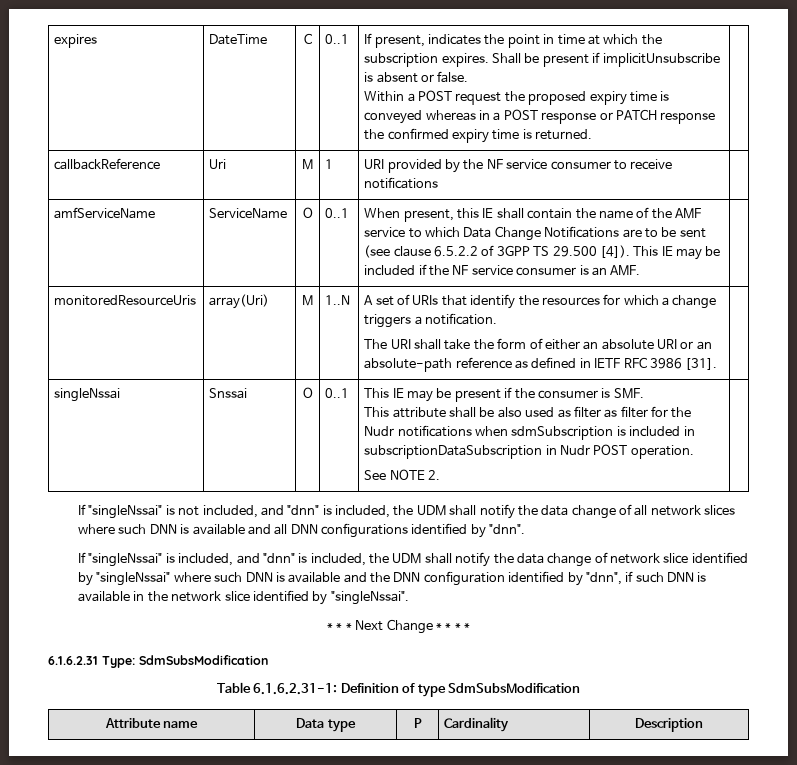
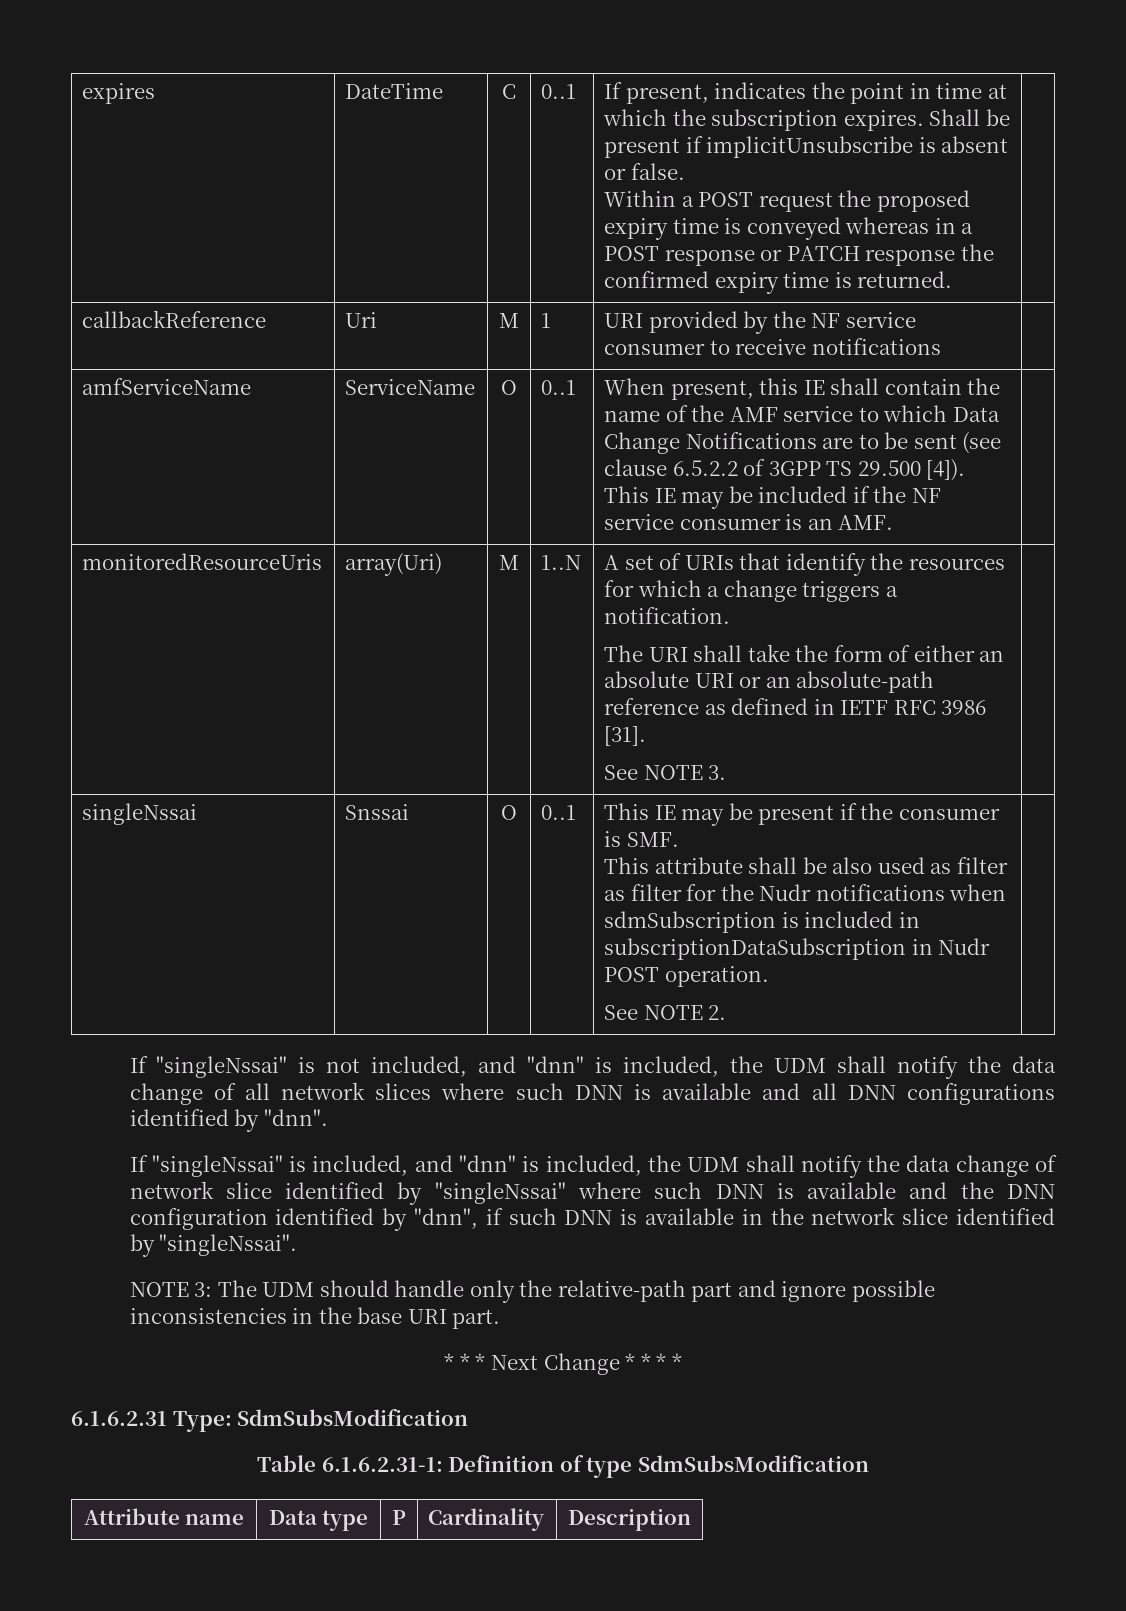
(718, 364) none -> [604,765,727,780] // See NOTE 3.
(409, 598) none -> [129,1280,935,1303] [129,1307,501,1329] // NOTE 3: The UDM should handle only the relative-path part and ignore possible inconsistencies in the base URI part.

